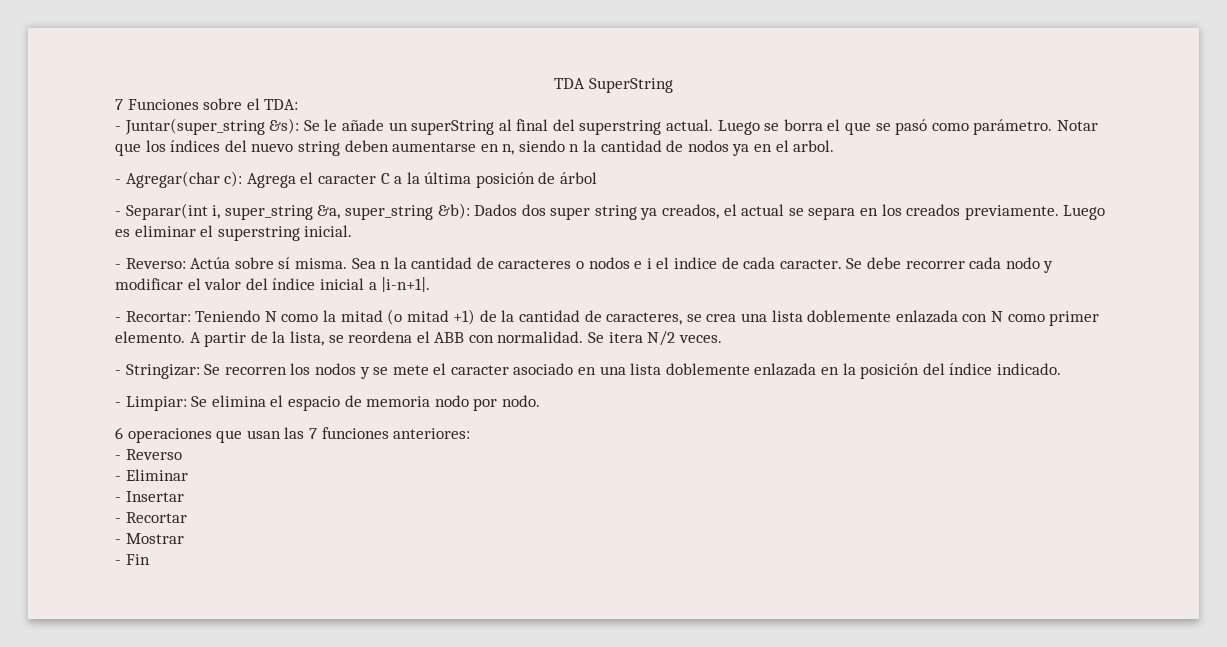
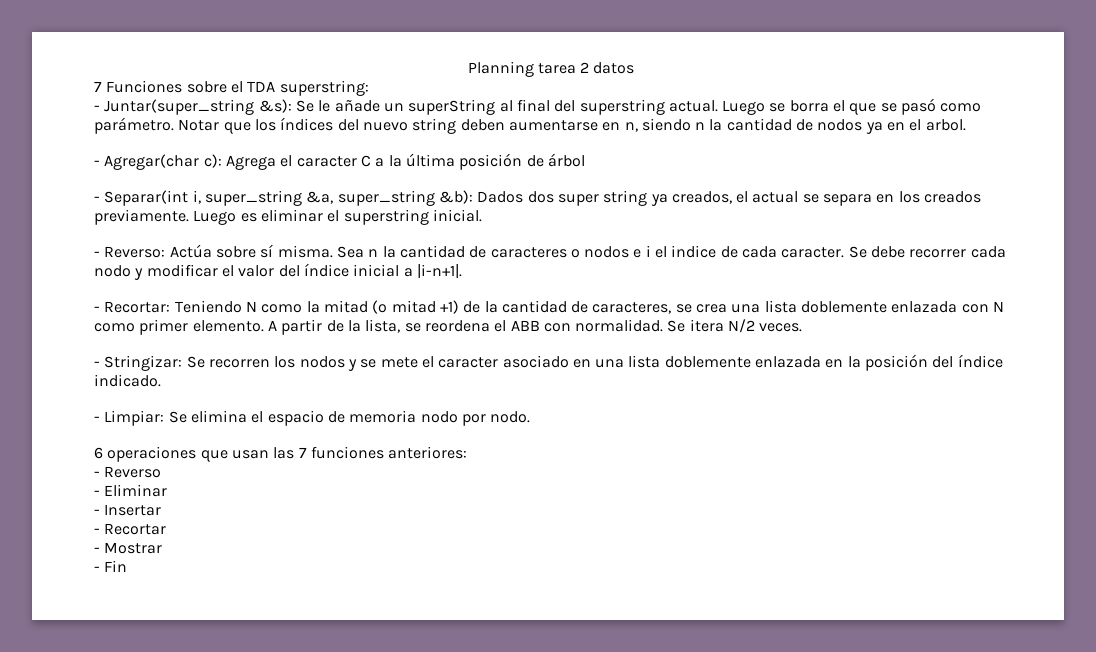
[554,78,673,93] TDA SuperString -> [467,61,635,77] Planning tarea 2 datos
[264,99,299,110] TDA: -> [247,80,369,96] TDA superstring:

